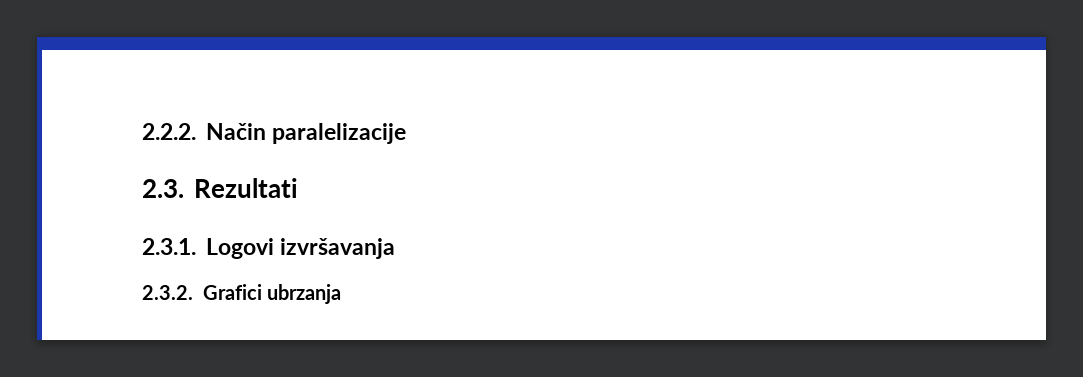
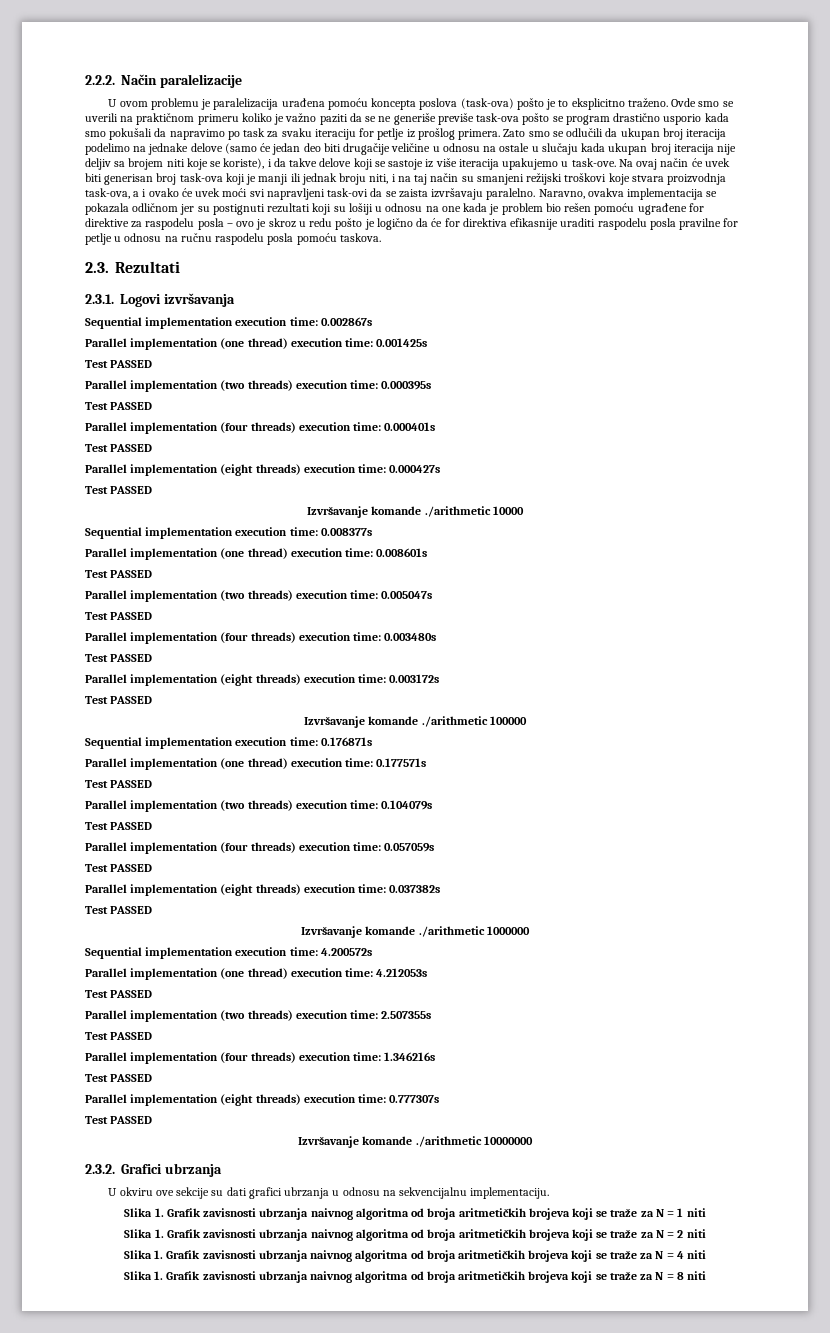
(406, 133) none -> [108,98,734,110] [85,113,729,125] [85,128,727,140] [85,143,737,155] [85,158,730,170] [85,173,727,185] [85,188,718,200] [85,203,704,215] [85,218,739,230] [85,233,381,245] // U ovom problemu je paralelizacija urađena pomoću koncepta poslova (task-ova) pošto je to eksplicitno traženo. Ovde smo se uverili na praktičnom primeru koliko je važno paziti da se ne generiše previše task-ova pošto se program drastično usporio kada smo pokušali da napravimo po task za svaku iteraciju for petlje iz prošlog primera. Zato smo se odlučili da ukupan broj iteracija podelimo na jednake delove (samo će jedan deo biti drugačije veličine u odnosu na ostale u slučaju kada ukupan broj iteracija nije deljiv sa brojem niti koje se koriste), i da takve delove koji se sastoje iz više iteracija upakujemo u task-ove. Na ovaj način će uvek biti generisan broj task-ova koji je manji ili jednak broju niti, i na taj način su smanjeni režijski troškovi koje stvara proizvodnja task-ova, a i ovako će uvek moći svi napravljeni task-ovi da se zaista izvršavaju paralelno. Naravno, ovakva implementacija se pokazala odličnom jer su postignuti rezultati koji su lošiji u odnosu na one kada je problem bio rešen pomoću ugrađene for direktive za raspodelu posla – ovo je skroz u redu pošto je logično da će for direktiva efikasnije uraditi raspodelu posla pravilne for petlje u odnosu na ručnu raspodelu posla pomoću taskova.
[142,284,342,304] 2.3.2. Grafici ubrzanja -> [85,317,372,329] [85,338,428,350] [85,360,153,368] [85,380,432,392] [85,402,153,410] [85,422,436,434] [85,444,153,452] [85,464,441,476] [85,486,153,494] [307,506,524,518] [85,527,372,539] [85,548,428,560] [85,570,153,578] [85,590,433,602] [85,612,153,620] [85,632,437,644] [85,654,153,662] [85,674,440,686] [85,696,153,704] [304,716,527,728] [85,737,372,749] [85,758,427,770] [85,780,153,788] [85,800,433,812] [85,822,153,830] [85,842,435,854] [85,864,153,872] [85,884,441,896] [85,906,153,914] [301,926,530,938] [85,947,372,959] [85,968,428,980] [85,990,153,998] [85,1010,432,1022] [85,1032,153,1040] [85,1052,436,1064] [85,1074,153,1082] [85,1094,440,1106] [85,1116,153,1124] [298,1136,533,1148] [85,1163,222,1177] [108,1187,550,1199] [124,1208,706,1220] [124,1229,706,1241] [123,1250,707,1262] [123,1271,707,1283] Sequential implementation execution time: 0.002867s // Parallel implementation (one thread) execution time: 0.001425s // Test PASSED // Parallel implementation (two threads) execution time: 0.000395s // Test PASSED // Parallel implementation (four threads) execution time: 0.000401s // Test PASSED // Parallel implementation (eight threads) execution time: 0.000427s // Test PASSED // Izvršavanje komande ./arithmetic 10000 // Sequential implementation execution time: 0.008377s // Parallel implementation (one thread) execution time: 0.008601s // Test PASSED // Parallel implementation (two threads) execution time: 0.005047s // Test PASSED // Parallel implementation (four threads) execution time: 0.003480s // Test PASSED // Parallel implementation (eight threads) execution time: 0.003172s // Test PASSED // Izvršavanje komande ./arithmetic 100000 // Sequential implementation execution time: 0.176871s // Parallel implementation (one thread) execution time: 0.177571s // Test PASSED // Parallel implementation (two threads) execution time: 0.104079s // Test PASSED // Parallel implementation (four threads) execution time: 0.057059s // Test PASSED // Parallel implementation (eight threads) execution time: 0.037382s // Test PASSED // Izvršavanje komande ./arithmetic 1000000 // Sequential implementation execution time: 4.200572s // Parallel implementation (one thread) execution time: 4.212053s // Test PASSED // Parallel implementation (two threads) execution time: 2.507355s // Test PASSED // Parallel implementation (four threads) execution time: 1.346216s // Test PASSED // Parallel implementation (eight threads) execution time: 0.777307s // Test PASSED // Izvršavanje komande ./arithmetic 10000000 // 2.3.2. Grafici ubrzanja // U okviru ove sekcije su dati grafici ubrzanja u odnosu na sekvencijalnu implementaciju. // Slika 1. Grafik zavisnosti ubrzanja naivnog algoritma od broja aritmetičkih brojeva koji se traže za N = 1 niti // Slika 1. Grafik zavisnosti ubrzanja naivnog algoritma od broja aritmetičkih brojeva koji se traže za N = 2 niti // Slika 1. Grafik zavisnosti ubrzanja naivnog algoritma od broja aritmetičkih brojeva koji se traže za N = 4 niti // Slika 1. Grafik zavisnosti ubrzanja naivnog algoritma od broja aritmetičkih brojeva koji se traže za N = 8 niti

